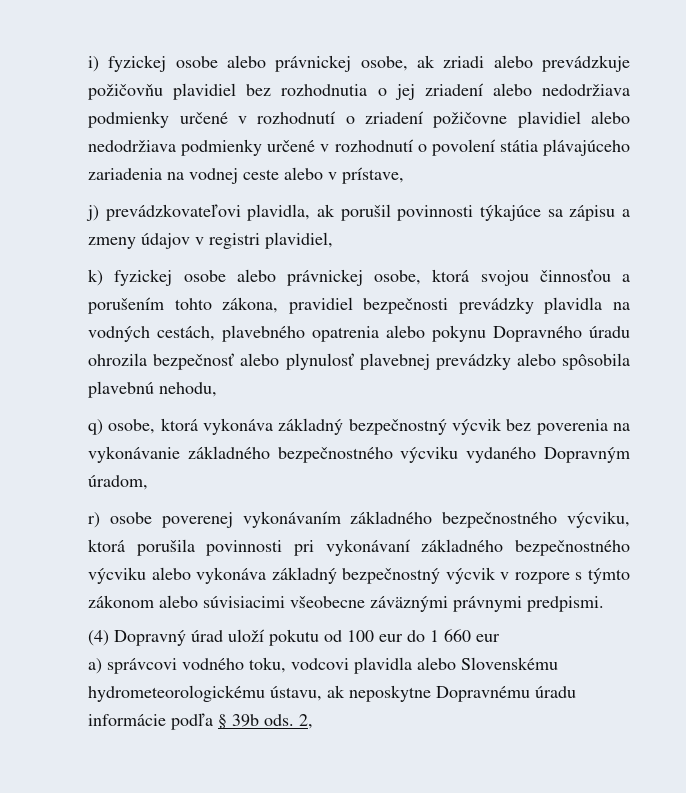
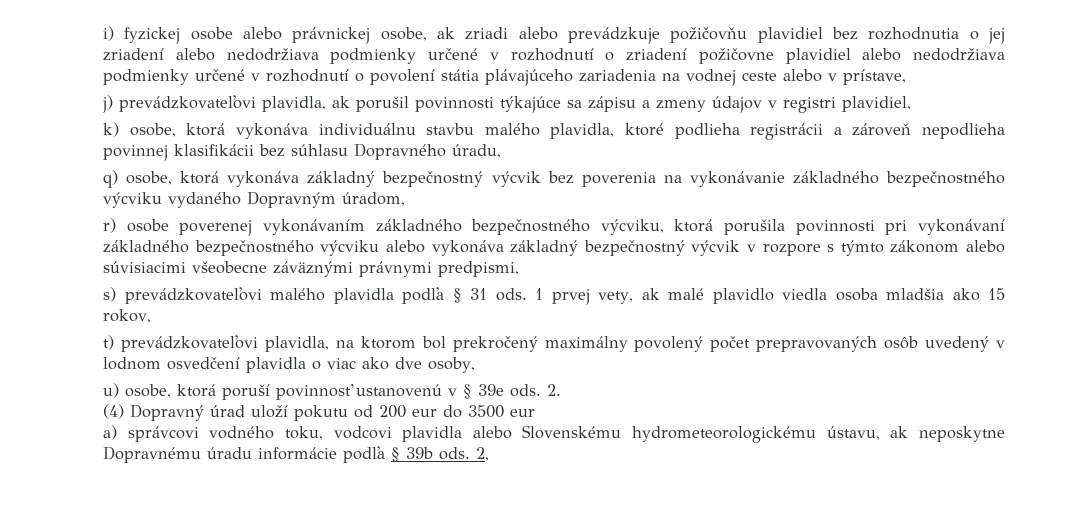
[114,269,630,286] [88,297,630,314] [88,325,631,342] [88,353,630,370] [88,381,218,398] fyzickej osobe alebo právnickej osobe, ktorá svojou činnosťou a porušením tohto zákona, pravidiel bezpečnosti prevádzky plavidla na vodných cestách, plavebného opatrenia alebo pokynu Dopravného úradu ohrozila bezpečnosť alebo plynulosť plavebnej prevádzky alebo spôsobila plavebnú nehodu, -> [129,123,1005,140] [103,143,502,161] osobe, ktorá vykonáva individuálnu stavbu malého plavidla, ktoré podlieha registrácii a zároveň nepodlieha povinnej klasifikácii bez súhlasu Dopravného úradu,
[527,596,605,612] predpismi. -> [438,261,520,277] [103,287,1005,305] [103,309,152,323] [103,335,1006,352] [103,357,476,373] [103,383,562,400] predpismi, // s) prevádzkovateľovi malého plavidla podľa § 31 ods. 1 prvej vety, ak malé plavidlo viedla osoba mladšia ako 15 rokov, // t) prevádzkovateľovi plavidla, na ktorom bol prekročený maximálny povolený počet prepravovaných osôb uvedený v lodnom osvedčení plavidla o viac ako dve osoby, // u) osobe, ktorá poruší povinnosť ustanovenú v § 39e ods. 2.
[347,630,375,642] 100 -> [379,405,407,418] 200
[430,629,472,642] 1 660 -> [468,405,505,418] 3500

